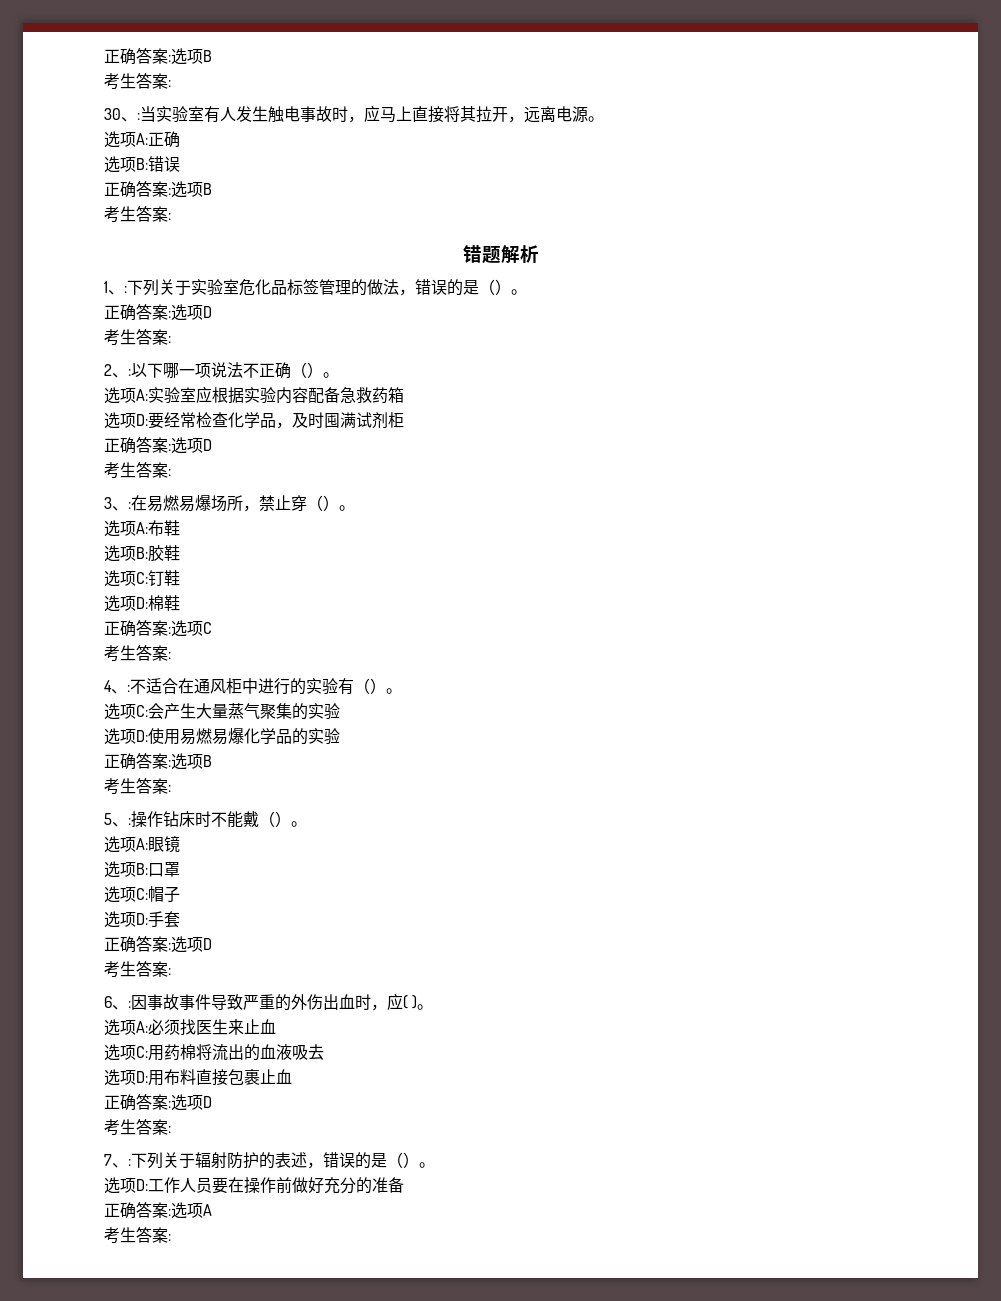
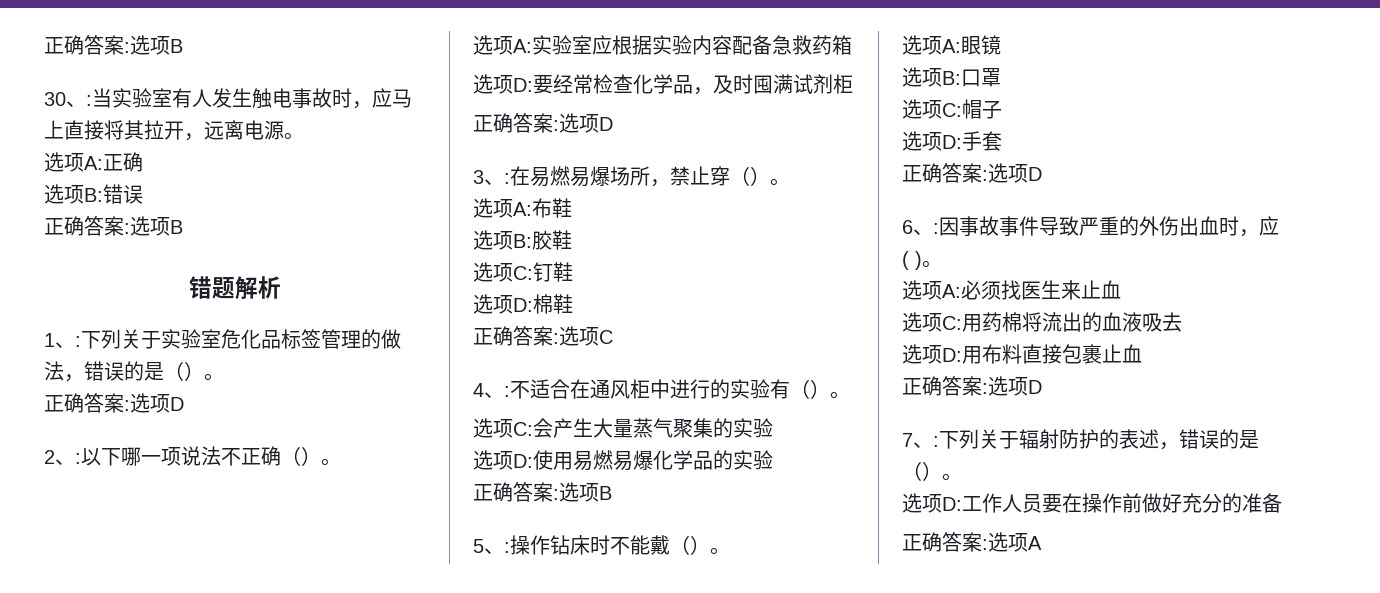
[104,48,212,65] [104,73,171,90] 正确答案:选项B // 考生答案: -> [44,35,183,55] 正确答案:选项B
[104,206,171,223] // 考生答案: -> (183, 227) none
[104,329,171,346] // 考生答案: -> (184, 404) none
[104,462,171,479] // 考生答案: -> (613, 124) none
[104,645,171,662] // 考生答案: -> (613, 337) none
[104,778,171,795] // 考生答案: -> (612, 493) none
[104,961,171,978] // 考生答案: -> (1042, 174) none
[104,1119,171,1136] // 考生答案: -> (1042, 387) none
[104,1227,171,1244] // 考生答案: -> (1042, 543) none

